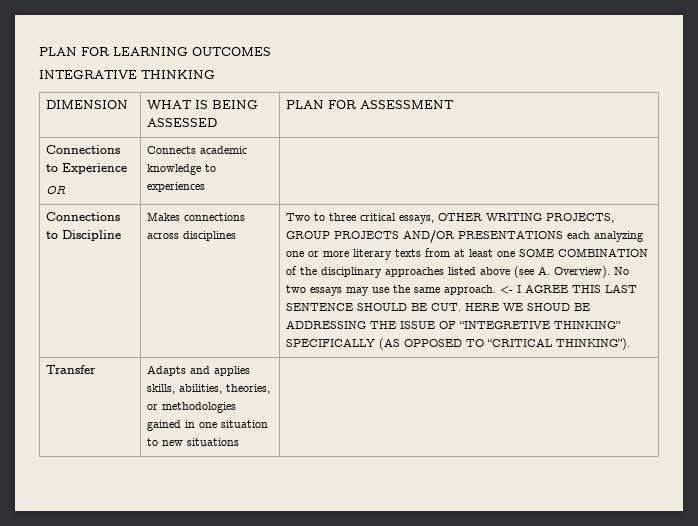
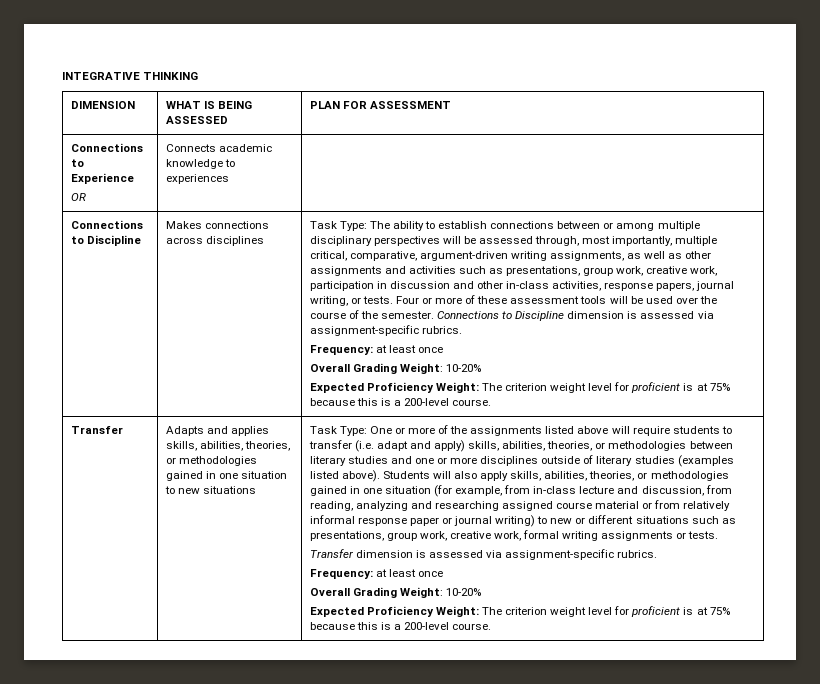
[39,47,271,56] PLAN FOR LEARNING OUTCOMES // -> (62, 76) none
[286,213,615,224] [286,230,644,243] [286,248,649,260] [286,266,630,278] [286,284,638,296] [286,303,591,311] [286,320,622,329] [286,338,631,350] Two to three critical essays, OTHER WRITING PROJECTS, GROUP PROJECTS AND/OR PRESENTATIONS each analyzing one or more literary texts from at least one SOME COMBINATION of the disciplinary approaches listed above (see A. Overview). No two essays may use the same approach. <- I AGREE THIS LAST SENTENCE SHOULD BE CUT. HERE WE SHOUD BE ADDRESSING THE ISSUE OF “INTEGRETIVE THINKING” SPECIFICALLY (AS OPPOSED TO “CRITICAL THINKING”). -> [309,221,700,231] [309,236,718,246] [309,251,712,261] [309,266,718,276] [309,281,735,291] [309,295,717,306] [309,310,714,321] [309,325,462,336] [309,345,443,355] [309,363,481,374] [309,382,730,393] [309,398,492,406] Task Type: The ability to establish connections between or among multiple disciplinary perspectives will be assessed through, most importantly, multiple critical, comparative, argument-driven writing assignments, as well as other assignments and activities such as presentations, group work, creative work, participation in discussion and other in-class activities, response papers, journal writing, or tests. Four or more of these assessment tools will be used over the course of the semester. Connections to Discipline dimension is assessed via assignment-specific rubrics. // Frequency: at least once // Overall Grading Weight: 10-20% // Expected Proficiency Weight: The criterion weight level for proficient is at 75% because this is a 200-level course.
(240, 442) none -> [309,425,732,436] [308,440,733,452] [309,455,734,467] [309,470,729,482] [309,485,732,497] [309,500,731,511] [309,515,736,527] [309,530,719,541] [309,549,658,560] [309,569,443,579] [309,587,481,598] [309,606,730,617] [309,622,492,630] Task Type: One or more of the assignments listed above will require students to transfer (i.e. adapt and apply) skills, abilities, theories, or methodologies between literary studies and one or more disciplines outside of literary studies (examples listed above). Students will also apply skills, abilities, theories, or methodologies gained in one situation (for example, from in-class lecture and discussion, from reading, analyzing and researching assigned course material or from relatively informal response paper or journal writing) to new or different situations such as presentations, group work, creative work, formal writing assignments or tests. // Transfer dimension is assessed via assignment-specific rubrics. // Frequency: at least once // Overall Grading Weight: 10-20% // Expected Proficiency Weight: The criterion weight level for proficient is at 75% because this is a 200-level course.

